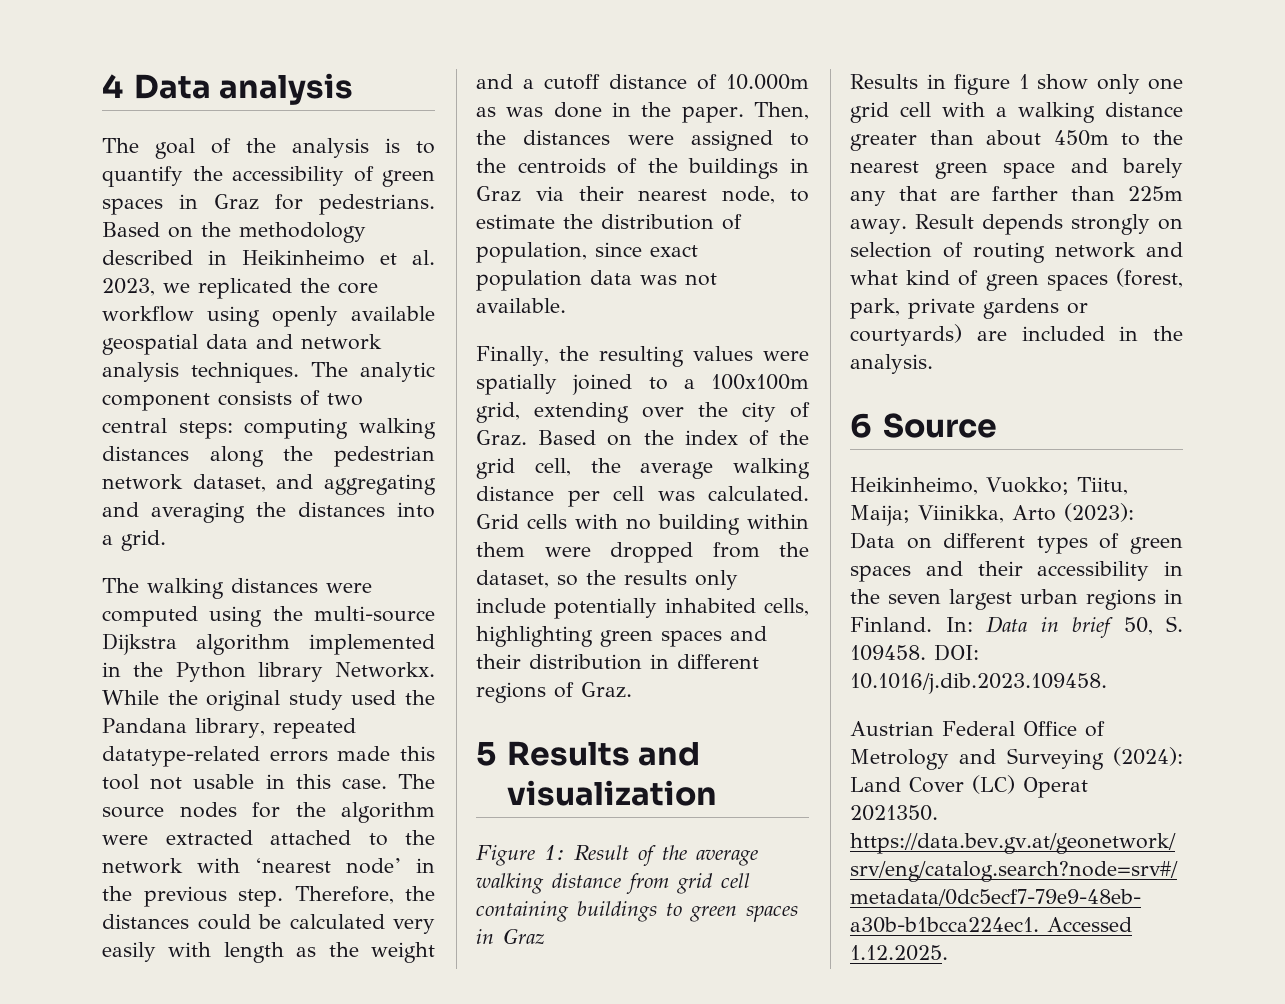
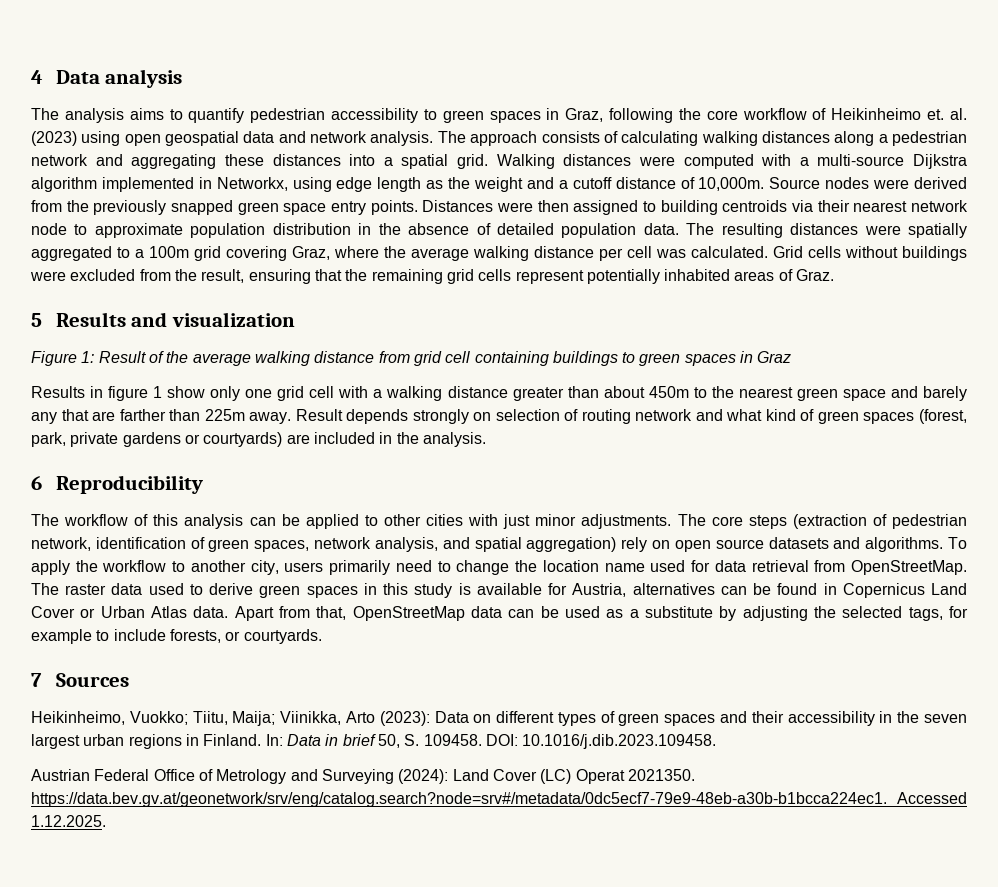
[155,138,435,159] [102,166,435,187] [102,194,435,215] [102,222,366,243] [102,250,435,266] [102,278,378,299] [102,306,435,327] [102,334,382,355] [102,362,435,383] [102,390,363,411] [102,418,349,439] goal of the analysis is to quantify the accessibility of green spaces in Graz for pedestrians. Based on the methodology described in Heikinheimo et al. 2023, we replicated the core workflow using openly available geospatial data and network analysis techniques. The analytic component consists of two central steps: computing -> [64,108,968,123] [31,131,699,146] analysis aims to quantify pedestrian accessibility to green spaces in Graz, following the core workflow of Heikinheimo et. al. (2023) using open geospatial data and network analysis. The approach consists of calculating
[283,446,314,461] the -> [878,134,888,143] a
[192,474,266,492] dataset, -> (88, 160) none
[102,502,286,523] and averaging the -> [224,154,264,166] these
(113, 540) none -> [401,154,449,169] spatial
[102,578,224,599] // The walking -> [496,154,555,169] Walking
[209,606,303,627] using the -> [761,154,809,166] with a
[133,662,435,682] [102,690,435,711] [102,718,356,739] [102,746,435,767] [102,774,435,790] [102,802,435,823] [102,830,435,846] [102,858,435,874] [102,886,435,907] [102,914,435,934] [102,942,212,962] the Python library Networkx. While the original study used the Pandana library, repeated datatype-related errors made this tool not usable in this case. The source nodes for the algorithm were extracted attached to the network with ‘nearest node’ in the previous step. Therefore, the distances could be calculated very easily with -> [216,177,373,192] Networkx, using edge
[726,74,809,90] [476,102,809,123] [476,130,809,151] [476,158,809,179] [476,186,809,204] [476,214,742,230] [476,242,698,263] [476,270,717,291] [476,298,566,313] [476,346,753,367] 10.000m as was done in the paper. Then, the distances were assigned to the centroids of the buildings in Graz via their nearest node, to estimate the distribution of population, since exact population data was not available. // Finally, the resulting values -> [698,177,968,191] [31,200,968,215] [31,223,859,238] 10,000m. Source nodes were derived from the previously snapped green space entry points. Distances were then assigned to building centroids via their nearest network node to approximate population distribution in the absence of detailed population data. The resulting distances
[572,374,633,395] joined -> [31,246,112,261] aggregated
[711,374,809,390] [476,402,810,423] [476,430,809,446] [476,458,571,479] 100x100m grid, extending over the city of Graz. Based on the index of the grid cell, -> [149,246,379,261] 100m grid covering Graz, where
[575,514,809,535] [476,542,809,563] [476,570,738,590] [476,598,809,619] [476,626,767,647] [476,654,759,670] [476,682,546,703] with no building within them were dropped from the dataset, so the results only include potentially inhabited cells, highlighting green spaces and their distribution in different regions -> [845,246,967,261] [30,269,775,284] without buildings were excluded from the result, ensuring that the remaining grid cells represent potentially inhabited areas
[882,413,997,438] Source -> [55,475,203,494] [31,514,968,529] [31,537,968,552] [31,560,967,575] [31,583,967,598] [31,606,969,621] [31,629,322,644] [31,673,129,687] Reproducibility // The workflow of this analysis can be applied to other cities with just minor adjustments. The core steps (extraction of pedestrian network, identification of green spaces, network analysis, and spatial aggregation) rely on open source datasets and algorithms. To apply the workflow to another city, users primarily need to change the location name used for data retrieval from OpenStreetMap. The raster data used to derive green spaces in this study is available for Austria, alternatives can be found in Copernicus Land Cover or Urban Atlas data. Apart from that, OpenStreetMap data can be used as a substitute by adjusting the selected tags, for example to include forests, or courtyards. // 7 Sources

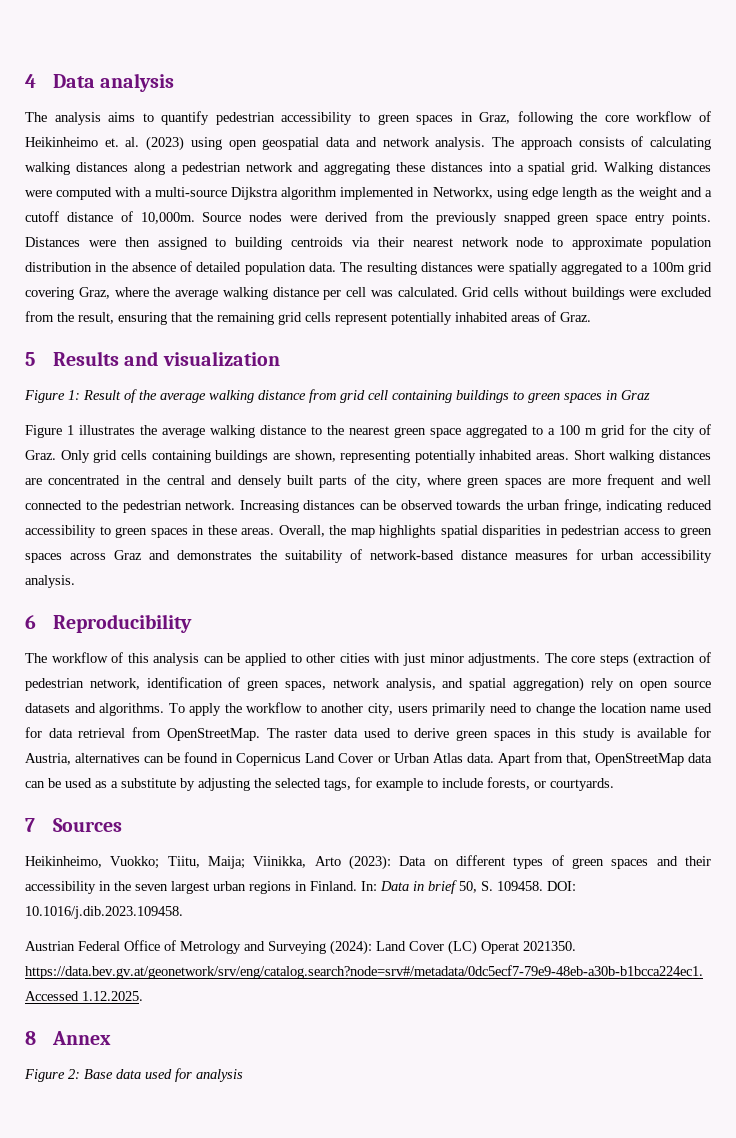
[31,386,689,401] Results in figure 1 show only one grid cell with a walking distance greater than about 450m -> [25,425,306,438] Figure 1 illustrates the average walking distance
[890,386,968,401] [31,409,967,424] [31,432,419,447] and barely any that are farther than 225m away. Result depends strongly on selection of routing network and what kind of green spaces (forest, park, private gardens or courtyards) are included in the -> [466,424,711,438] [25,450,711,463] [25,474,712,488] [25,499,712,513] [25,525,712,538] [25,549,712,563] aggregated to a 100 m grid for the city of Graz. Only grid cells containing buildings are shown, representing potentially inhabited areas. Short walking distances are concentrated in the central and densely built parts of the city, where green spaces are more frequent and well connected to the pedestrian network. Increasing distances can be observed towards the urban fringe, indicating reduced accessibility to green spaces in these areas. Overall, the map highlights spatial disparities in pedestrian access to green spaces across Graz and demonstrates the suitability of network-based distance measures for urban accessibility
(106, 821) none -> [25,1031,112,1045] [24,1068,243,1082] // 8 Annex // Figure 2: Base data used for analysis

